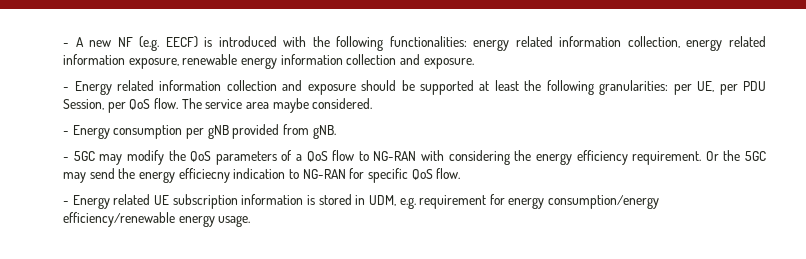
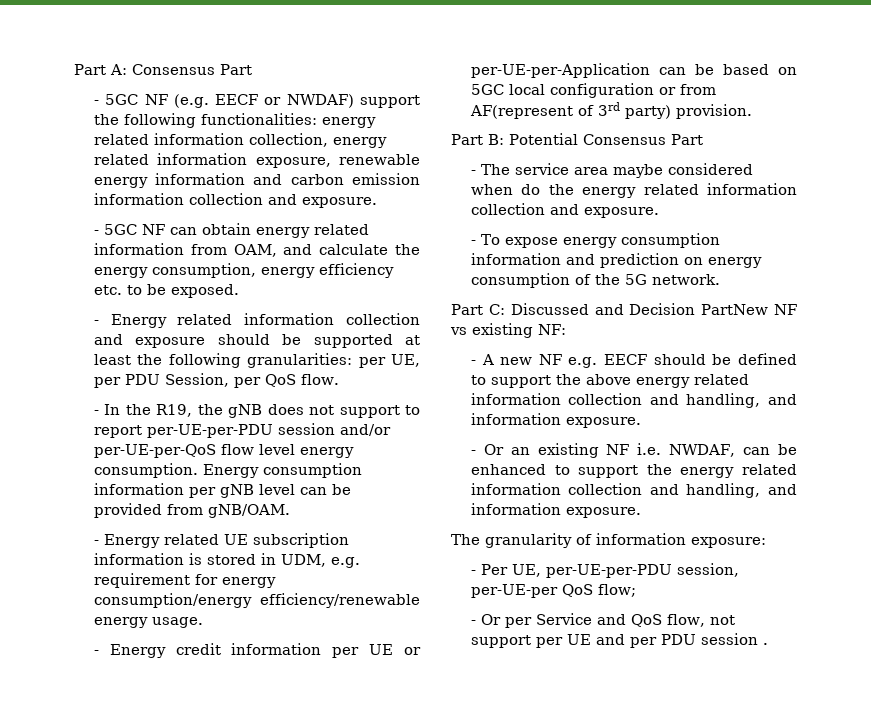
[63,36,307,51] - A new NF (e.g. EECF) is introduced with -> [74,64,252,75] [93,94,420,108] Part A: Consensus Part // - 5GC NF (e.g. EECF or NWDAF) support
[346,54,474,69] collection and exposure. -> [253,173,420,185] [93,193,377,208] [93,223,369,238] [93,243,421,257] [93,263,394,278] [93,284,239,298] and carbon emission information collection and exposure. // - 5GC NF can obtain energy related information from OAM, and calculate the energy consumption, energy efficiency etc. to be exposed.
[181,98,373,113] [63,131,70,135] The service area maybe considered. // - -> [93,404,420,418] [93,423,391,438] [93,444,354,458] [93,463,198,478] // - In the R19, the gNB does not support to report per-UE-per-PDU session and/or per-UE-per-QoS flow level energy consumption.
(183, 132) none -> [93,483,184,495] information
[232,124,336,139] [63,150,767,165] [63,168,461,183] provided from gNB. // - 5GC may modify the QoS parameters of a QoS flow to NG-RAN with considering the energy efficiency requirement. Or the 5GC may send the energy efficiecny indication to NG-RAN for specific QoS flow. -> [258,484,351,495] [93,503,290,518] level can be provided from gNB/OAM.
(251, 221) none -> [93,643,421,658] [470,63,797,78] [470,83,716,98] [469,102,752,119] [451,133,703,145] [470,163,753,178] [470,183,797,198] [470,203,659,218] [470,233,720,248] [470,253,762,268] [470,273,720,288] [451,303,797,315] [450,323,566,338] [470,353,797,368] [470,374,749,388] [470,393,797,408] [470,413,641,428] [470,443,797,458] [470,464,797,478] [470,483,797,498] [470,503,641,518] [451,533,766,548] [470,563,739,578] [470,584,636,598] [470,613,735,628] [470,633,768,648] // - Energy credit information per UE or per-UE-per-Application can be based on 5GC local configuration or from AF(represent of 3rd party) provision. // Part B: Potential Consensus Part // - The service area maybe considered when do the energy related information collection and exposure. // - To expose energy consumption information and prediction on energy consumption of the 5G network. // Part C: Discussed and Decision PartNew NF vs existing NF: // - A new NF e.g. EECF should be defined to support the above energy related information collection and handling, and information exposure. // - Or an existing NF i.e. NWDAF, can be enhanced to support the energy related information collection and handling, and information exposure. // The granularity of information exposure: // - Per UE, per-UE-per-PDU session, per-UE-per QoS flow; // - Or per Service and QoS flow, not support per UE and per PDU session .

